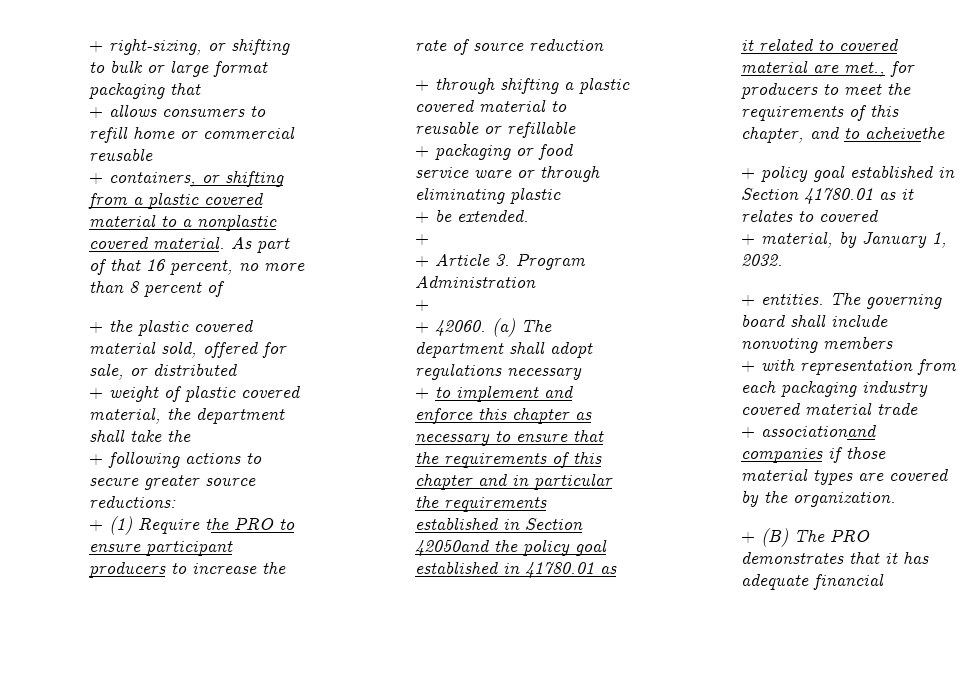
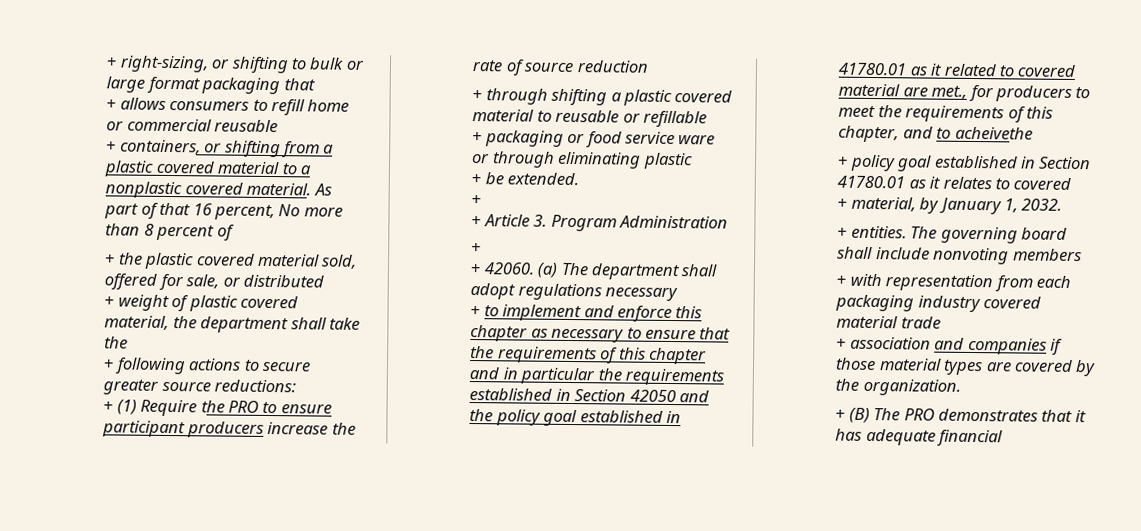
[238,263,259,271] no -> [278,204,301,217] No
[170,563,187,574] to -> (264, 429) none
[414,539,490,556] 42050and -> [629,389,710,403] 42050 and
[760,424,877,437] associationand -> [849,336,965,350] association and

